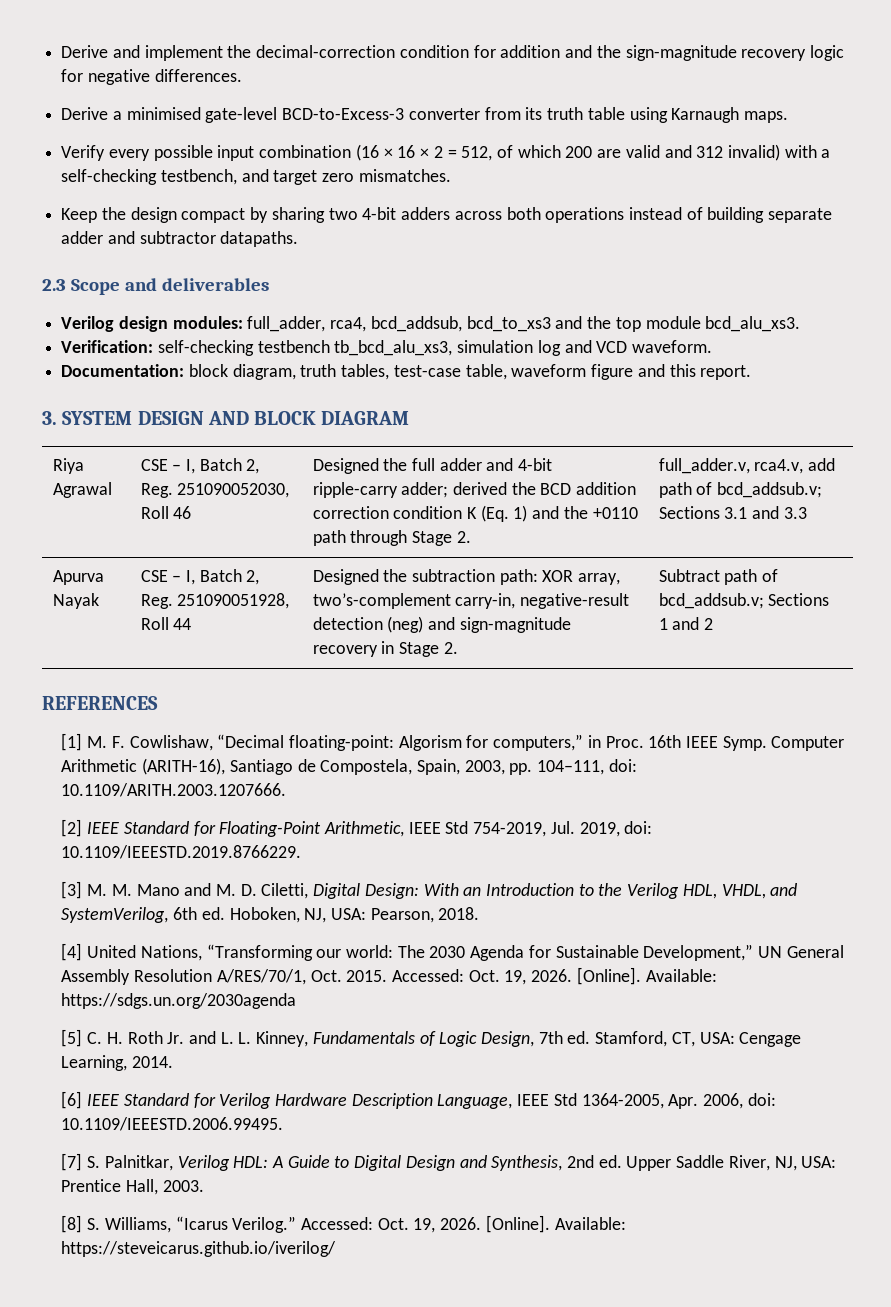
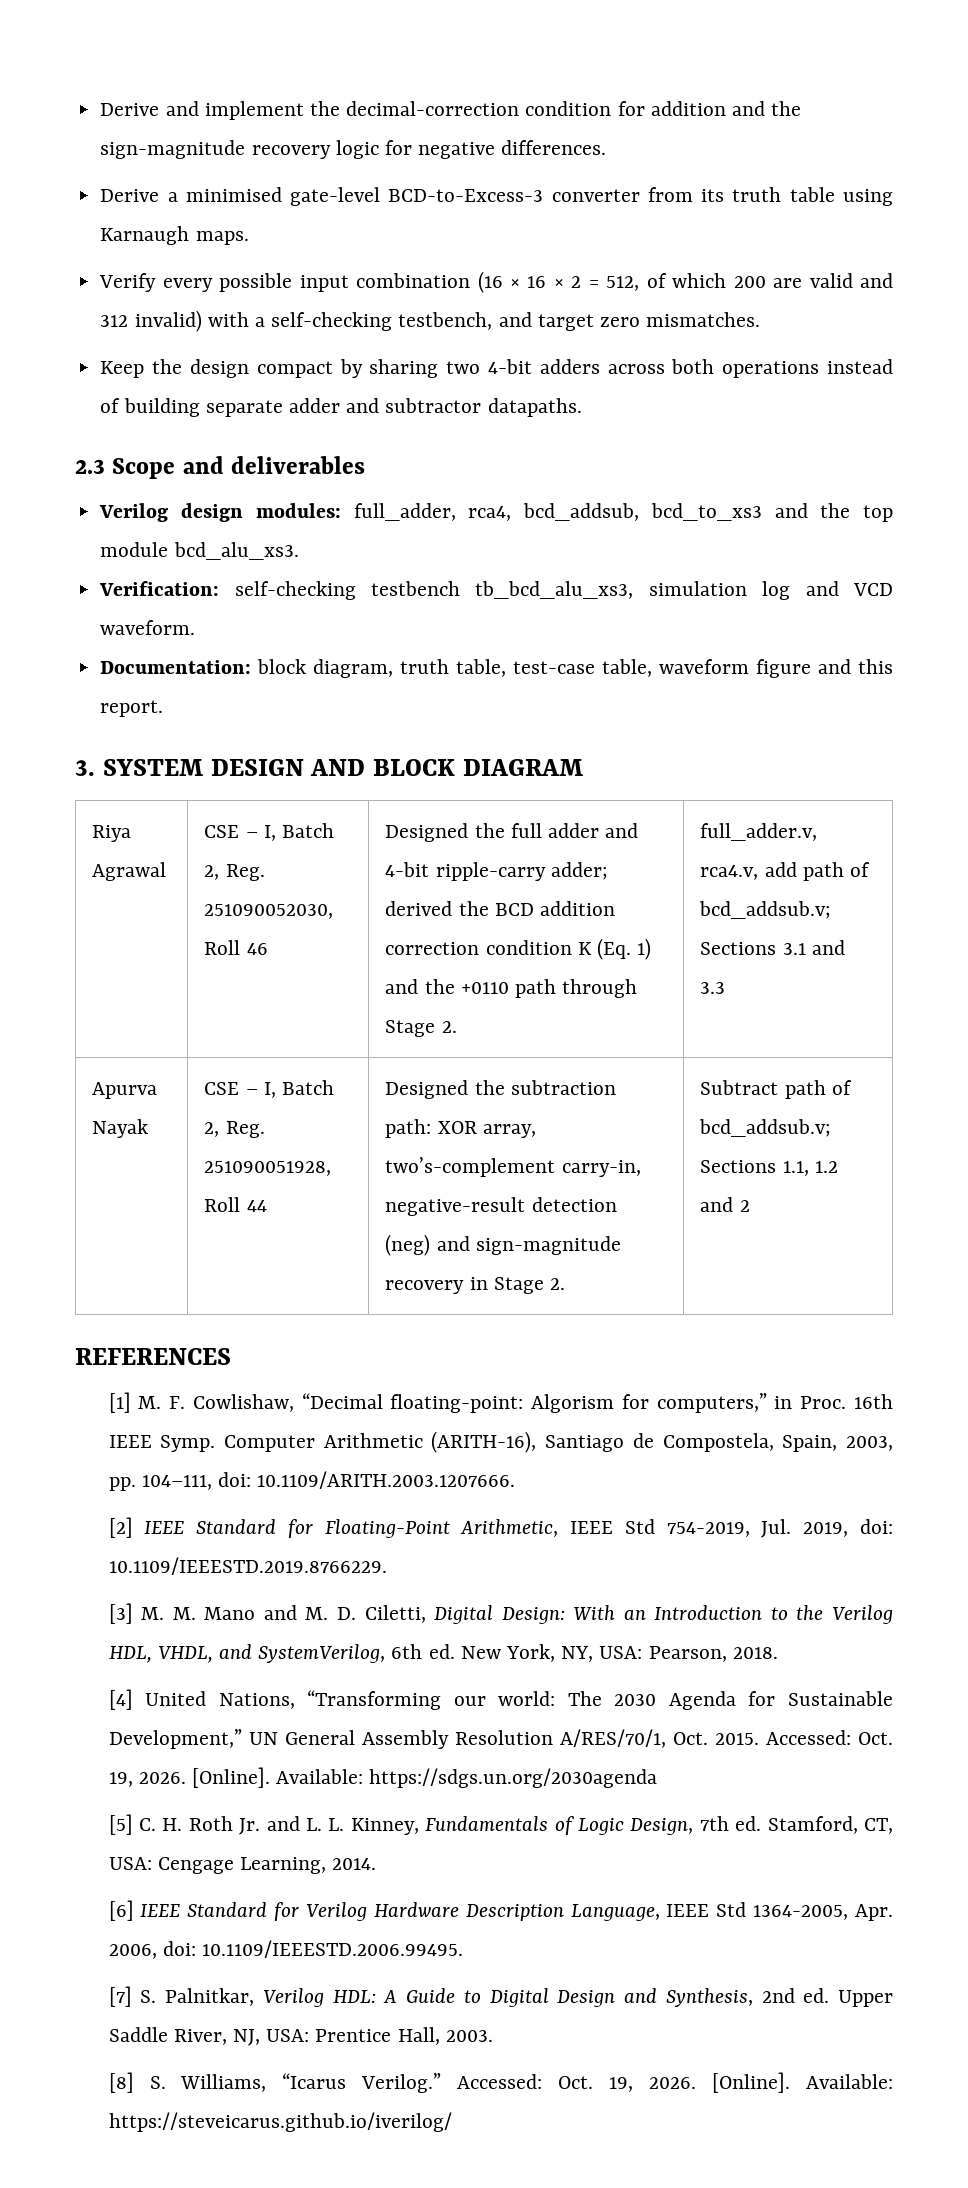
[341,364,390,380] tables, -> [456,659,507,677] table,
[658,618,668,630] 1 -> [782,1161,838,1176] 1.1, 1.2
[229,907,327,923] Hoboken, NJ, -> [460,1644,594,1662] New York, NY,

